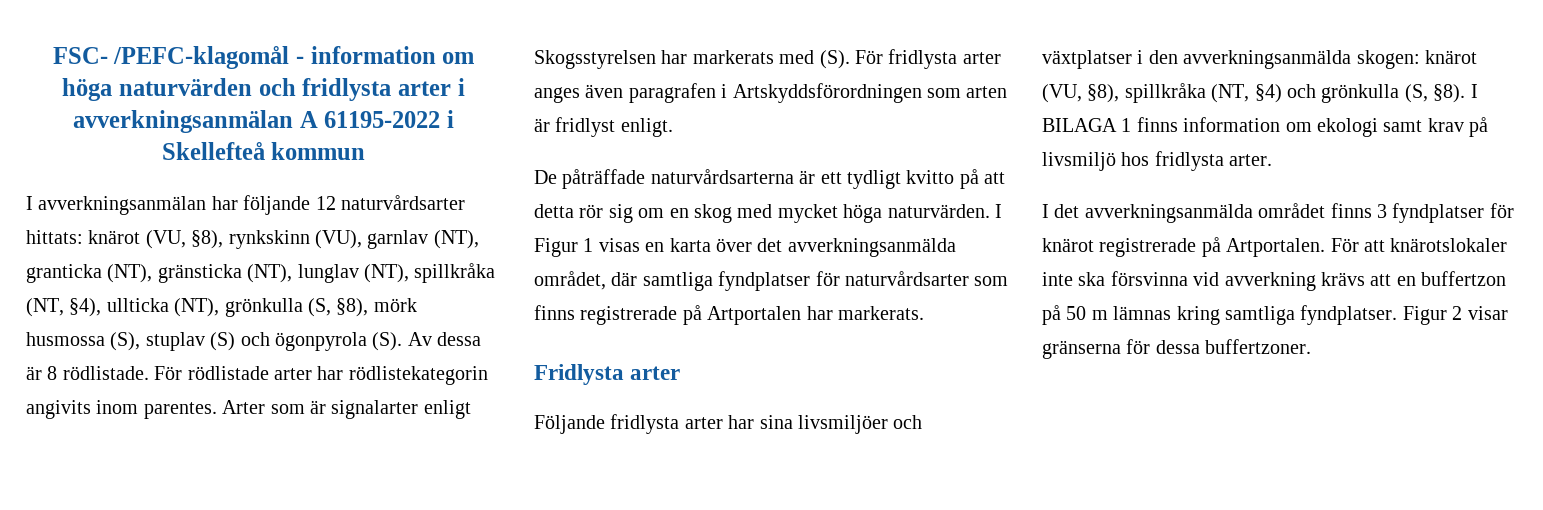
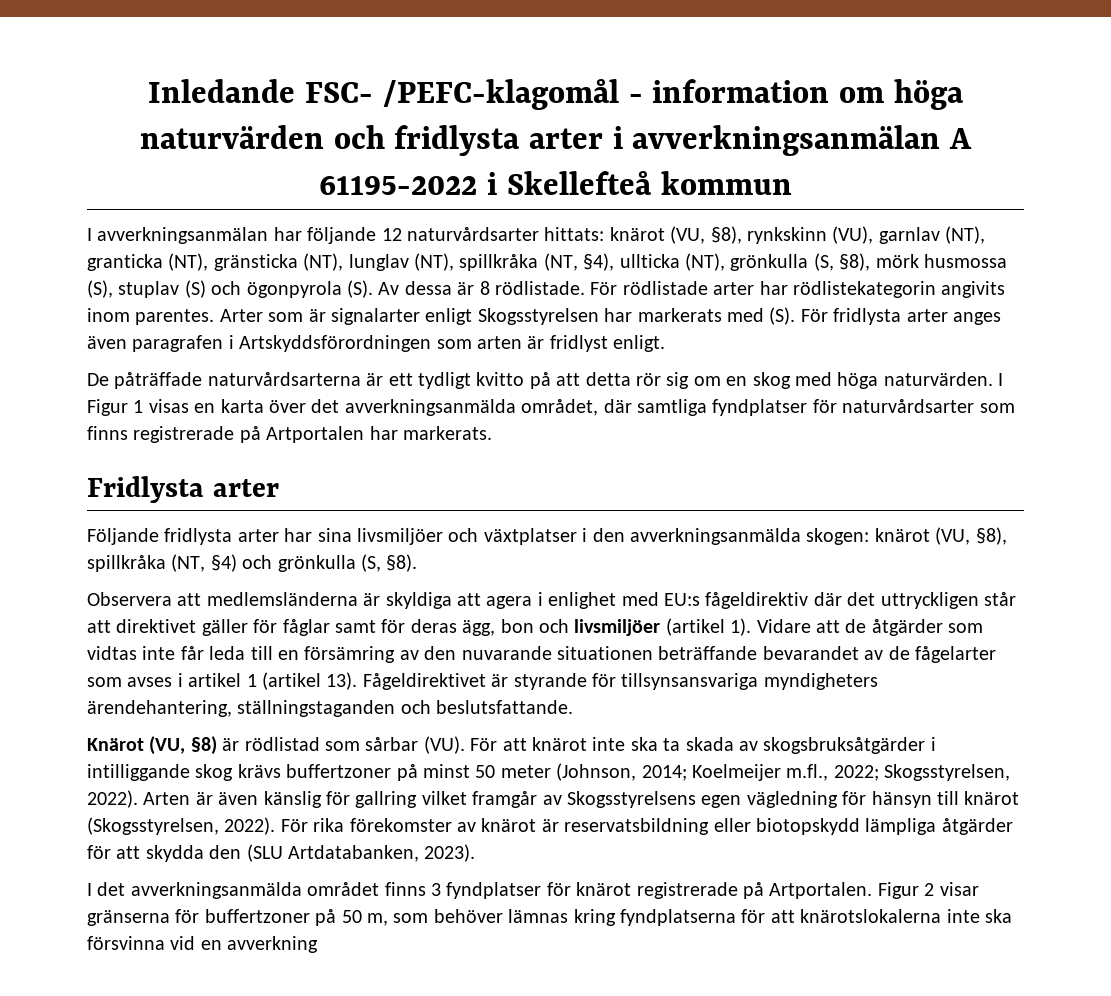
(52, 55) none -> [148,79,296,103] Inledande
[777,204,838,223] mycket -> (832, 379) none
[1470,84,1478,98] [1042,117,1489,137] [1042,151,1273,171] I BILAGA 1 finns information om ekologi samt krav på livsmiljö hos fridlysta arter. -> [87,592,1016,609] [87,618,984,636] [87,646,996,663] [87,672,878,690] [87,700,574,717] [87,736,936,755] [87,763,1011,781] [87,790,1020,808] [87,817,1013,835] [87,844,476,862] // Observera att medlemsländerna är skyldiga att agera i enlighet med EU:s fågeldirektiv där det uttryckligen står att direktivet gäller för fåglar samt för deras ägg, bon och livsmiljöer (artikel 1). Vidare att de åtgärder som vidtas inte får leda till en försämring av den nuvarande situationen beträffande bevarandet av de fågelarter som avses i artikel 1 (artikel 13). Fågeldirektivet är styrande för tillsynsansvariga myndigheters ärendehantering, ställningstaganden och beslutsfattande. // Knärot (VU, §8) är rödlistad som sårbar (VU). För att knärot inte ska ta skada av skogsbruksåtgärder i intilliggande skog krävs buffertzoner på minst 50 meter (Johnson, 2014; Koelmeijer m.fl., 2022; Skogsstyrelsen, 2022). Arten är även känslig för gallring vilket framgår av Skogsstyrelsens egen vägledning för hänsyn till knärot (Skogsstyrelsen, 2022). För rika förekomster av knärot är reservatsbildning eller biotopskydd lämpliga åtgärder för att skydda den (SLU Artdatabanken, 2023).
[1330,238,1508,252] [1042,271,1507,291] [1042,305,1398,325] För att knärotslokaler inte ska försvinna vid avverkning krävs att en buffertzon på 50 m lämnas kring samtliga fyndplatser. -> (873, 890) none
[1155,339,1312,354] dessa buffertzoner. -> [204,909,1012,926] [87,936,319,953] buffertzoner på 50 m, som behöver lämnas kring fyndplatserna för att knärotslokalerna inte ska försvinna vid en avverkning

